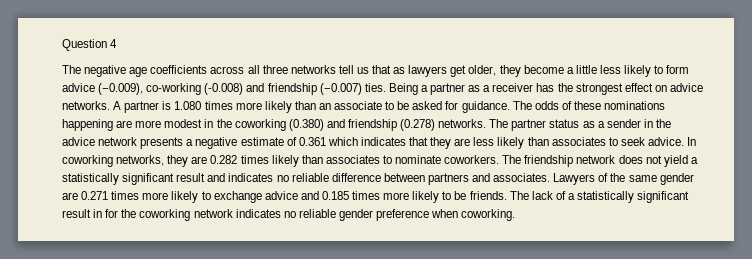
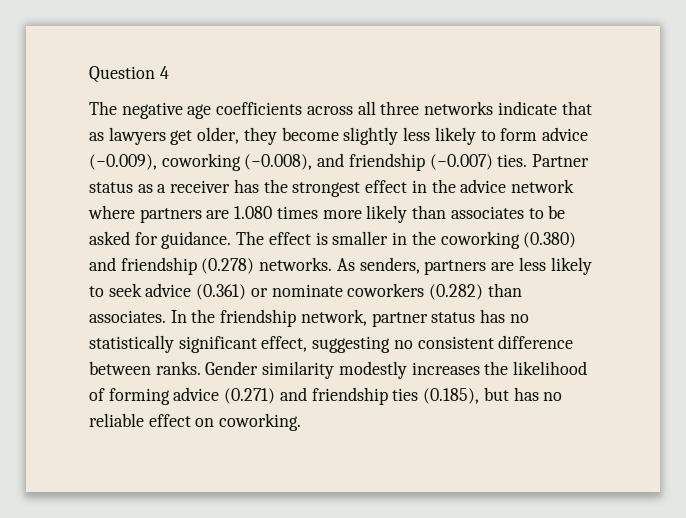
[338,65,369,74] tell us -> [497,101,557,115] indicate
[566,65,597,74] a little -> [343,127,399,145] slightly
[146,83,244,95] co-working (-0.008) -> [161,153,313,171] coworking (−0.008),
[388,83,466,95] Being a partner -> [532,154,590,167] [89,182,133,193] Partner status
[654,83,703,92] [62,101,172,113] on advice networks. A partner is -> [411,179,574,193] [88,205,230,223] in the advice network where partners are
[318,101,383,110] an associate -> [450,206,524,219] associates
[534,101,666,110] [62,119,203,131] odds of these nominations happening are more modest -> [268,231,389,245] effect is smaller
[489,119,671,131] [62,137,697,149] [62,155,698,167] [62,173,694,185] [62,191,690,203] [62,209,459,221] The partner status as a sender in the advice network presents a negative estimate of 0.361 which indicates that they are less likely than associates to seek advice. In coworking networks, they are 0.282 times likely than associates to nominate coworkers. The friendship network does not yield a statistically significant result and indicates no reliable difference between partners and associates. Lawyers of the same gender are 0.271 times more likely to exchange advice and 0.185 times more likely to be friends. The lack of a statistically significant result in for the coworking network indicates no reliable gender preference when -> [336,257,592,275] [89,283,522,300] [89,309,529,327] [89,335,574,353] [89,361,588,379] [89,387,563,405] [89,413,215,427] As senders, partners are less likely to seek advice (0.361) or nominate coworkers (0.282) than associates. In the friendship network, partner status has no statistically significant effect, suggesting no consistent difference between ranks. Gender similarity modestly increases the likelihood of forming advice (0.271) and friendship ties (0.185), but has no reliable effect on

